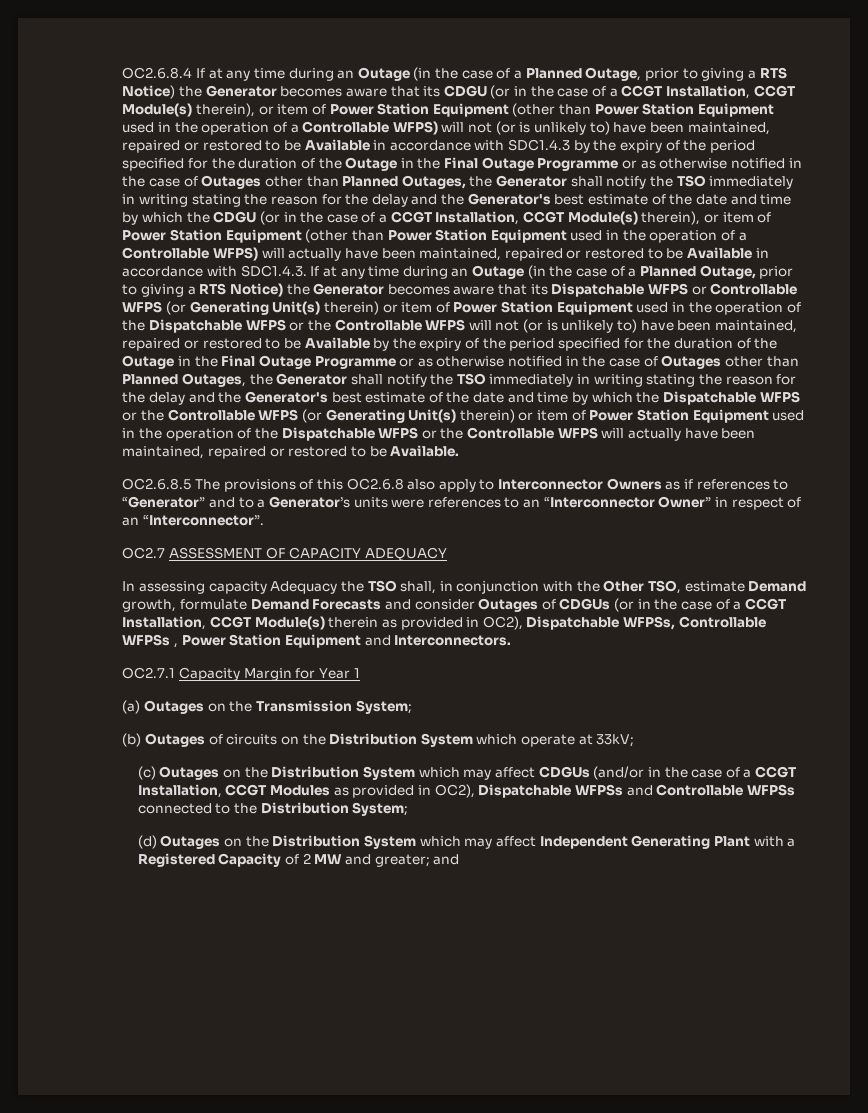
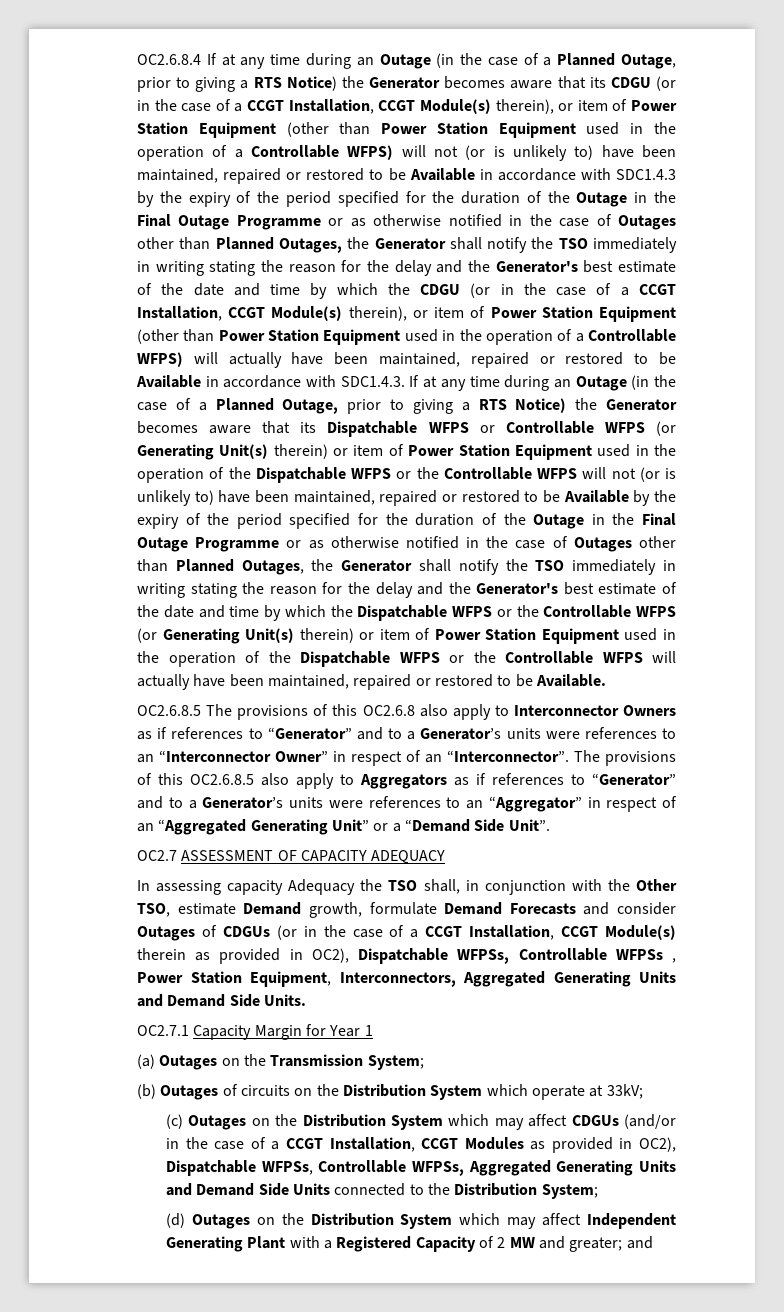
(264, 520) none -> [574,750,676,766] [137,773,676,789] [137,796,677,812] [137,819,550,835] The provisions of this OC2.6.8.5 also apply to Aggregators as if references to “Generator” and to a Generator’s units were references to an “Aggregator” in respect of an “Aggregated Generating Unit” or a “Demand Side Unit”.
[284,634,512,648] Equipment and Interconnectors. -> [250,971,677,987] [137,994,306,1007] Equipment, Interconnectors, Aggregated Generating Units and Demand Side Units.
[574,784,795,796] WFPSs and Controllable WFPSs -> [261,1160,676,1176] [166,1183,330,1196] WFPSs, Controllable WFPSs, Aggregated Generating Units and Demand Side Units

